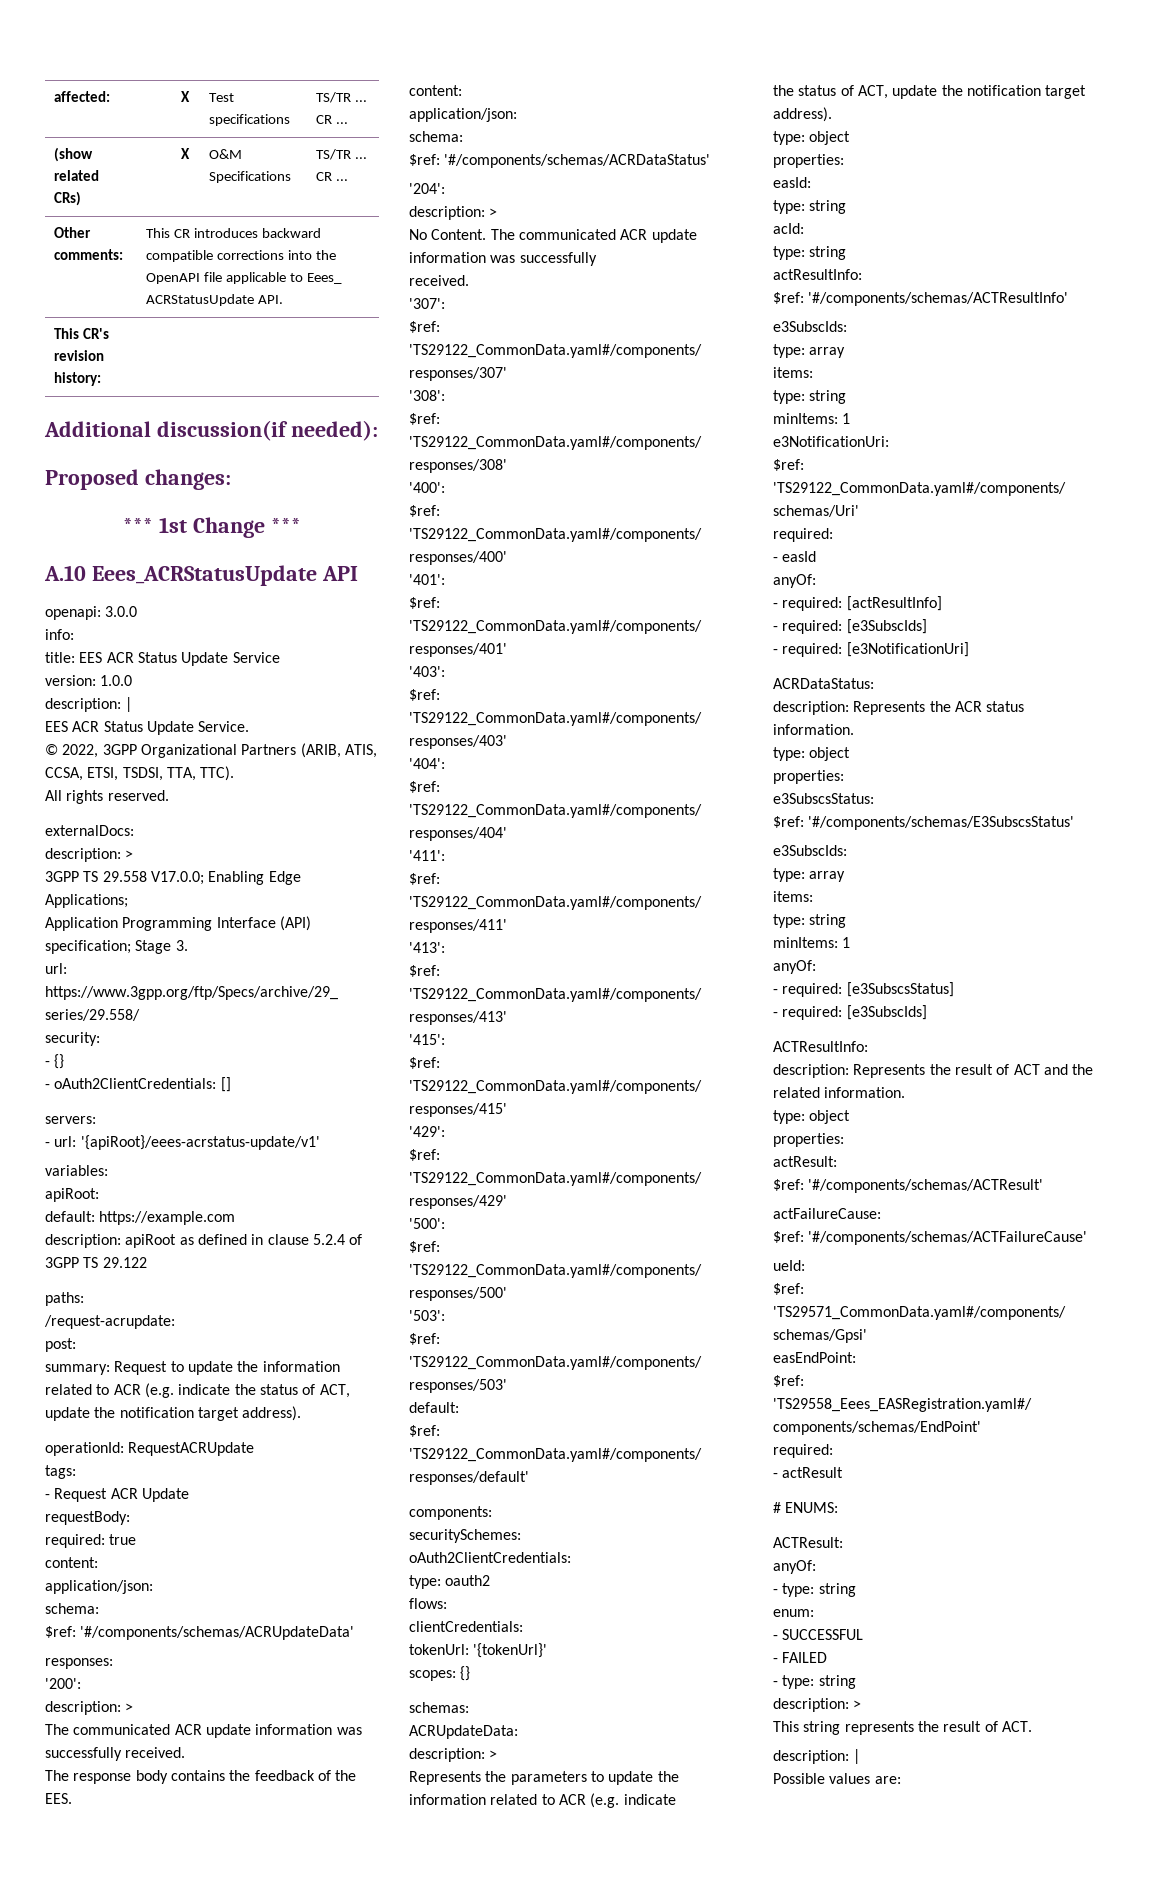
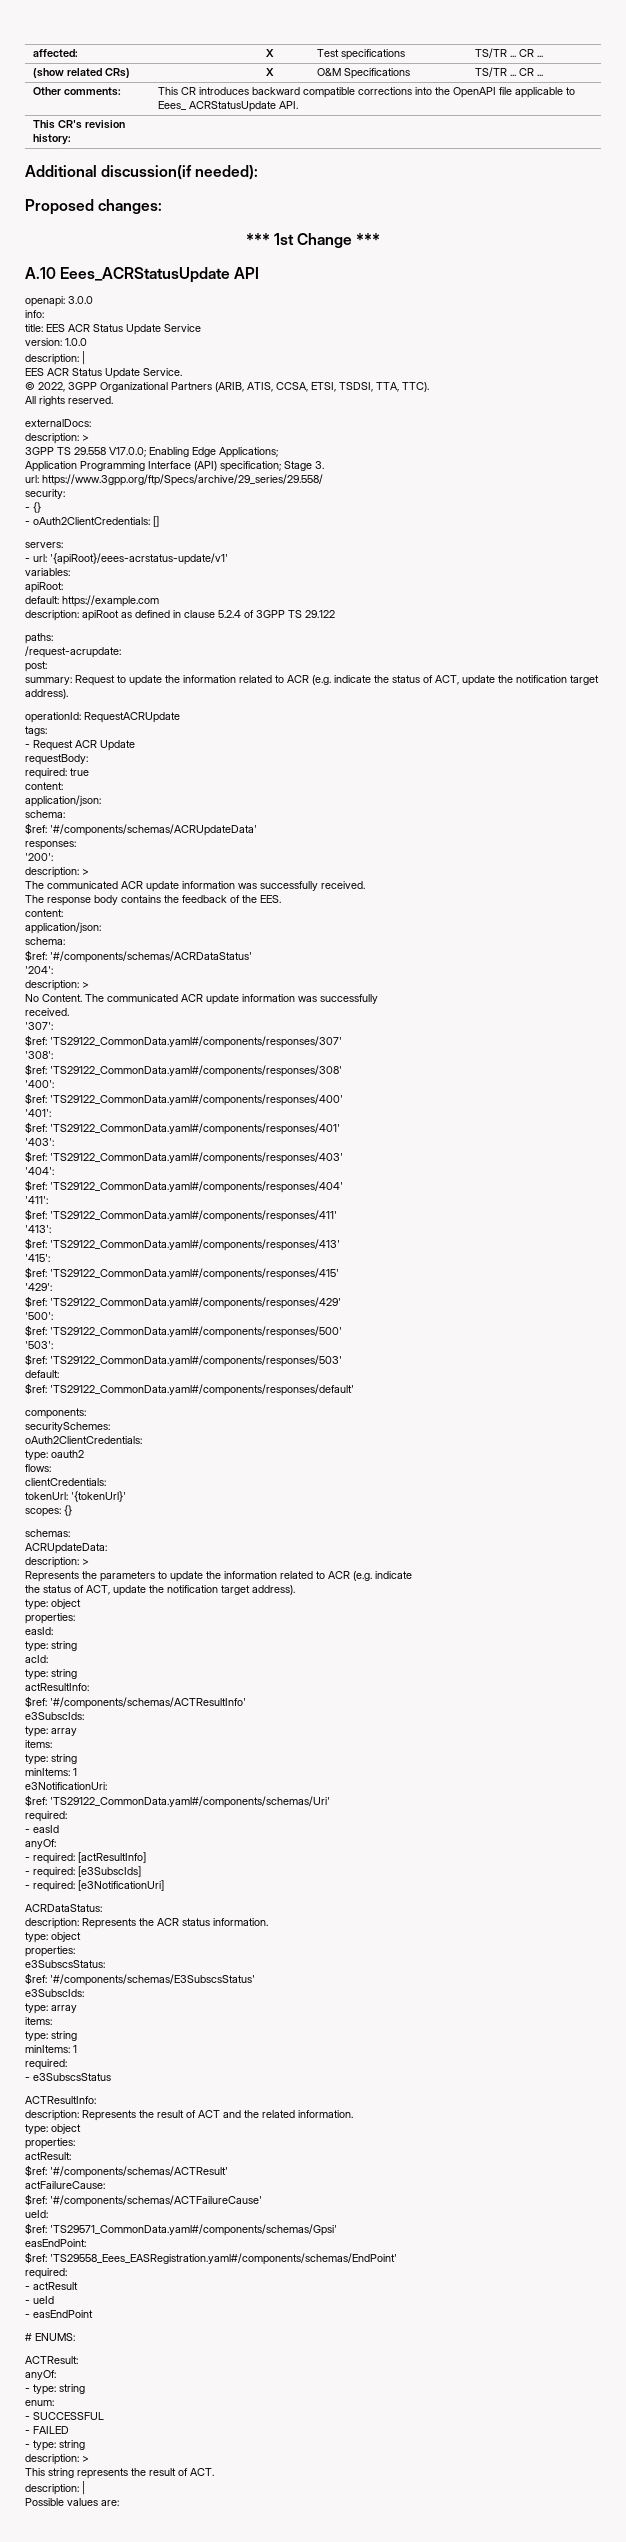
[773,960,816,974] [773,982,954,997] [773,1005,927,1020] anyOf: // - required: [e3SubscsStatus] // - required: [e3SubscIds] -> [25,2059,67,2070] [25,2073,111,2081] required: // - e3SubscsStatus
(844, 1472) none -> [25,2296,54,2304] [25,2310,93,2318] // - ueId // - easEndPoint

